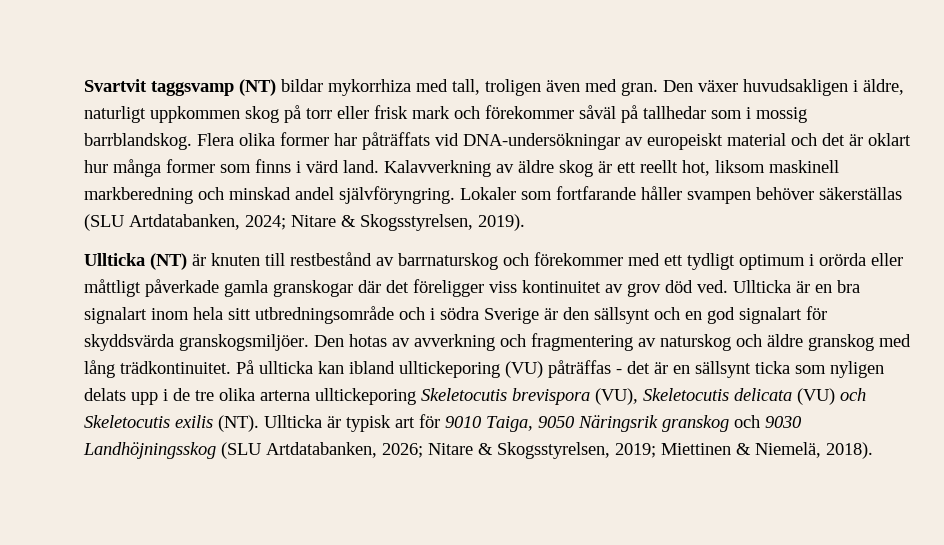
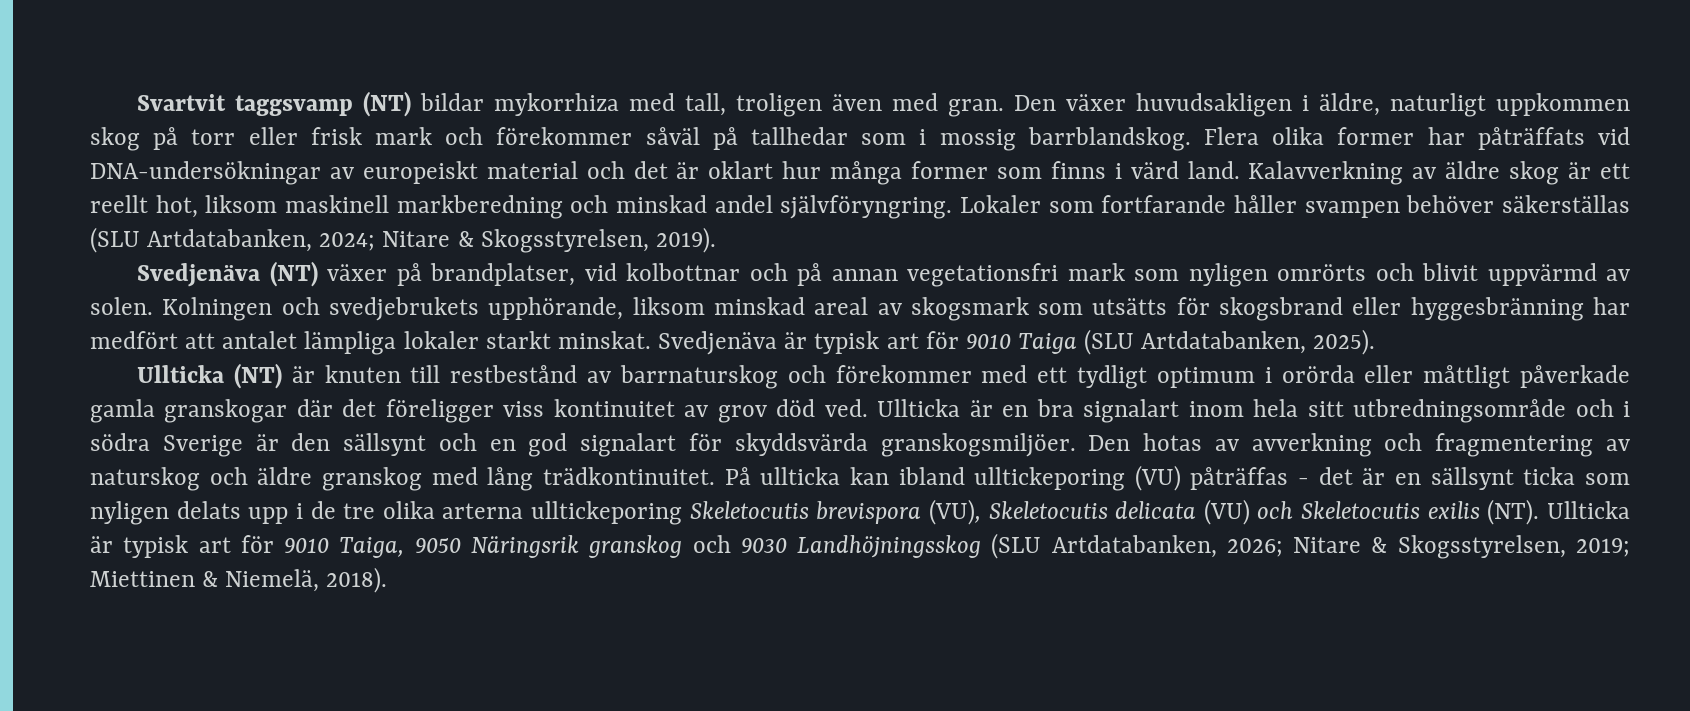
(525, 222) none -> [137,261,1630,287] [90,297,1630,321] [90,329,1376,355] // Svedjenäva (NT) växer på brandplatser, vid kolbottnar och på annan vegetationsfri mark som nyligen omrörts och blivit uppvärmd av solen. Kolningen och svedjebrukets upphörande, liksom minskad areal av skogsmark som utsätts för skogsbrand eller hyggesbränning har medfört att antalet lämpliga lokaler starkt minskat. Svedjenäva är typisk art för 9010 Taiga (SLU Artdatabanken, 2025).

